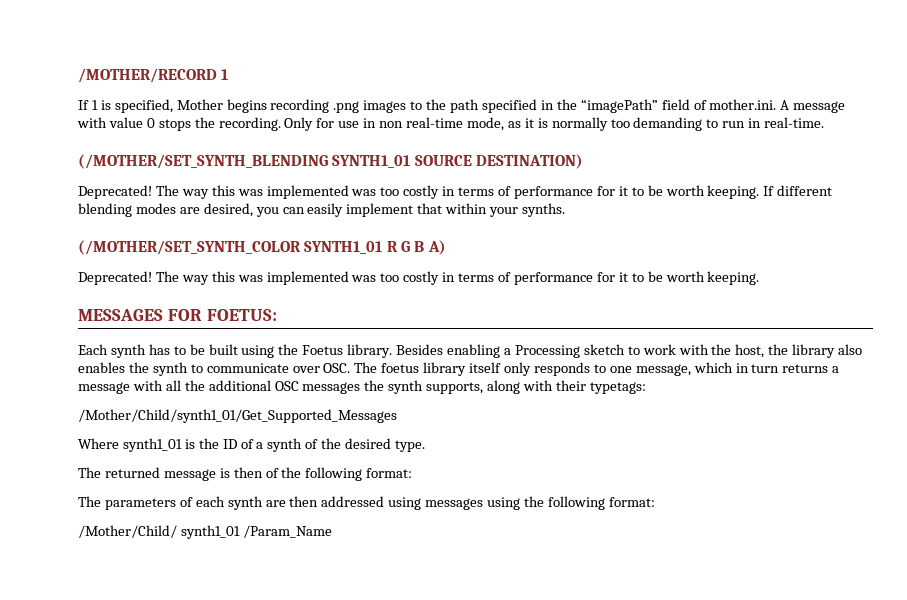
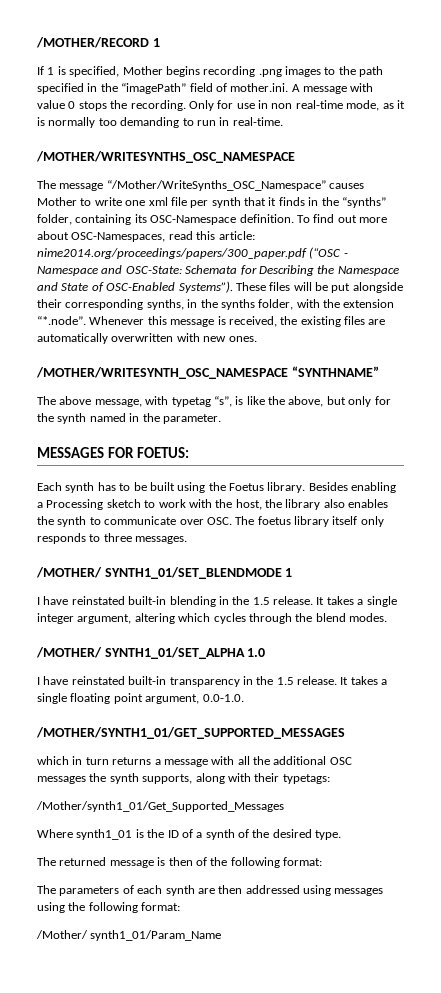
[78,154,583,169] [78,185,833,199] [78,203,566,217] [78,240,446,255] [78,271,760,285] (/MOTHER/SET_SYNTH_BLENDING SYNTH1_01 SOURCE DESTINATION) // Deprecated! The way this was implemented was too costly in terms of performance for it to be worth keeping. If different blending modes are desired, you can easily implement that within your synths. // (/MOTHER/SET_SYNTH_COLOR SYNTH1_01 R G B A) // Deprecated! The way this was implemented was too costly in terms of performance for it to be worth keeping. -> [36,151,295,163] [37,180,365,191] [37,197,386,208] [37,214,387,225] [37,231,255,242] [37,247,348,259] [37,265,399,276] [37,281,403,293] [37,299,395,310] [37,316,386,327] [37,333,257,344] [36,366,379,379] [37,396,391,407] [37,413,221,424] /MOTHER/WRITESYNTHS_OSC_NAMESPACE // The message “/Mother/WriteSynths_OSC_Namespace” causes Mother to write one xml file per synth that it finds in the “synths” folder, containing its OSC-Namespace definition. To find out more about OSC-Namespaces, read this article: nime2014.org/proceedings/papers/300_paper.pdf (“OSC - Namespace and OSC-State: Schemata for Describing the Namespace and State of OSC-Enabled Systems”). These files will be put alongside their corresponding synths, in the synths folder, with the extension “*.node”. Whenever this message is received, the existing files are automatically overwritten with new ones. // /MOTHER/WRITESYNTH_OSC_NAMESPACE “SYNTHNAME” // The above message, with typetag “s”, is like the above, but only for the synth named in the parameter.
[609,364,691,376] one message, -> [103,533,188,544] [36,567,293,579] [37,596,397,607] [37,613,387,624] [36,647,266,659] [37,676,388,687] [37,693,244,704] [36,727,345,739] three messages. // /MOTHER/ SYNTH1_01/SET_BLENDMODE 1 // I have reinstated built-in blending in the 1.5 release. It takes a single integer argument, altering which cycles through the blend modes. // /MOTHER/ SYNTH1_01/SET_ALPHA 1.0 // I have reinstated built-in transparency in the 1.5 release. It takes a single floating point argument, 0.0-1.0. // /MOTHER/SYNTH1_01/GET_SUPPORTED_MESSAGES //
[78,409,397,423] /Mother/Child/synth1_01/Get_Supported_Messages -> [36,801,284,812] /Mother/synth1_01/Get_Supported_Messages
[78,525,332,539] /Mother/Child/ synth1_01 /Param_Name -> [36,930,222,941] /Mother/ synth1_01/Param_Name

